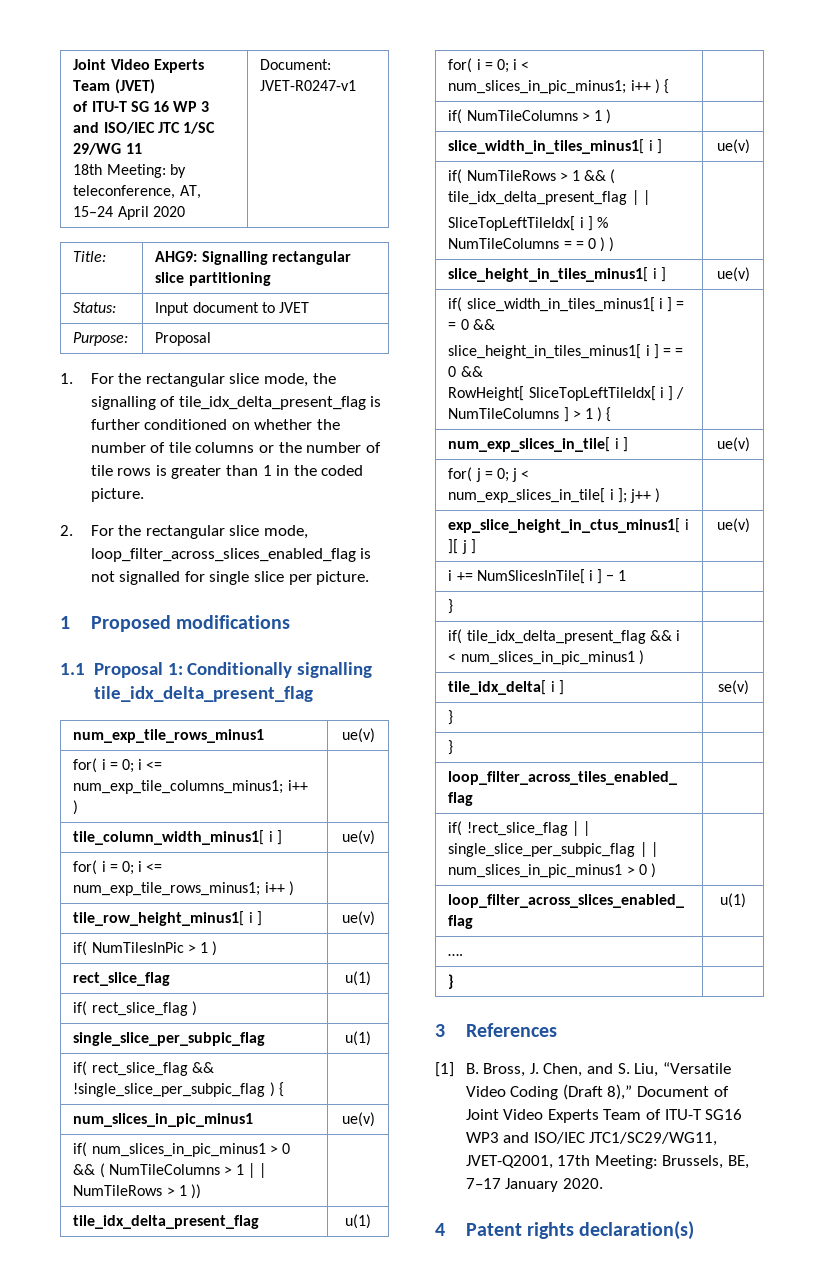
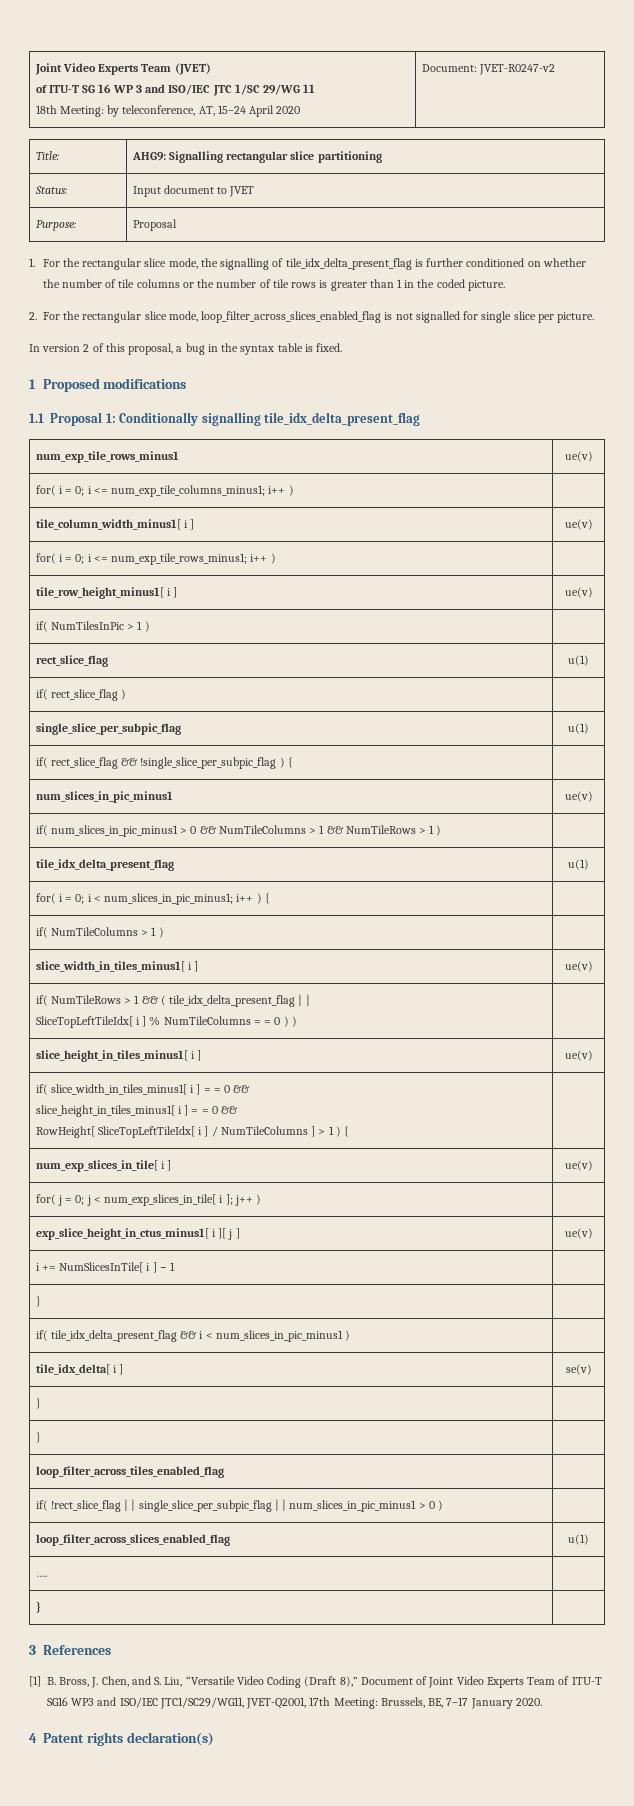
[260,80,357,91] JVET-R0247-v1 -> [478,64,555,75] JVET-R0247-v2
(370, 578) none -> [29,343,343,355] // In version 2 of this proposal, a bug in the syntax table is fixed.
[99,1163,267,1178] [73,1184,201,1199] ( NumTileColumns > 1 | | NumTileRows > 1 )) -> [218,825,442,836] NumTileColumns > 1 && NumTileRows > 1 )

